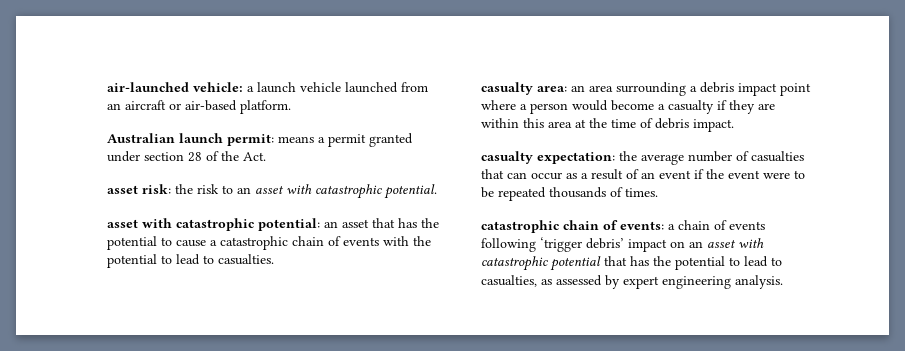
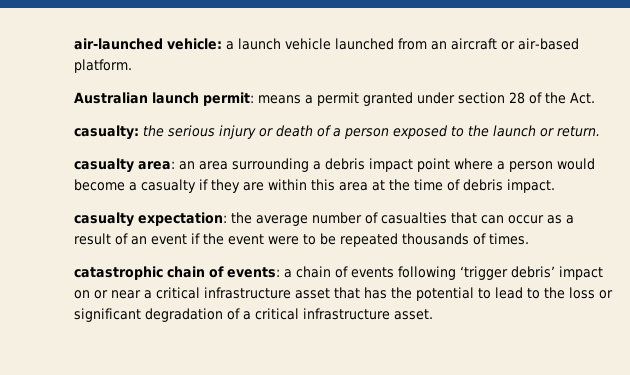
[106,184,437,199] [106,218,439,231] [106,236,431,250] [106,254,274,268] asset risk: the risk to an asset with catastrophic potential. // asset with catastrophic potential: an asset that has the potential to cause a catastrophic chain of events with the potential to lead to casualties. -> [74,125,601,140] casualty: the serious injury or death of a person exposed to the launch or return.
[688,238,764,248] [480,256,601,271] an asset with catastrophic potential -> [94,287,331,299] or near a critical infrastructure asset
[480,275,783,289] casualties, as assessed by expert engineering analysis. -> [544,287,614,299] [74,308,434,322] the loss or significant degradation of a critical infrastructure asset.

